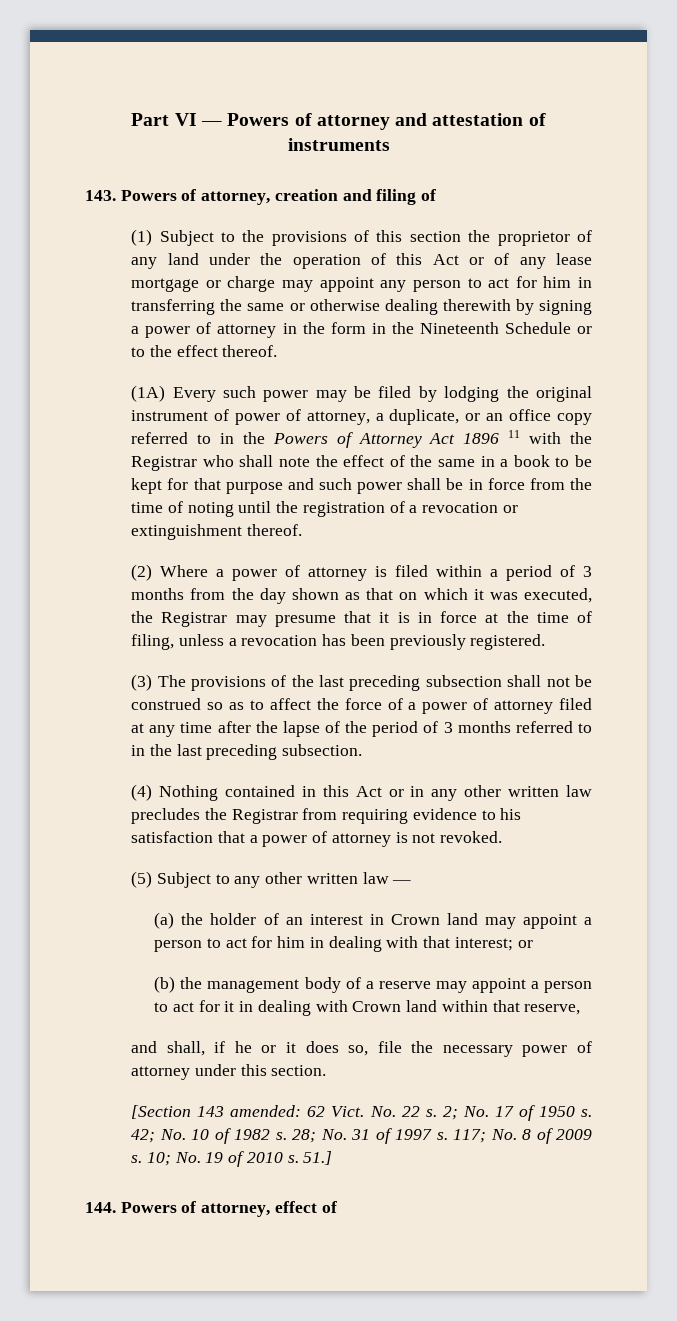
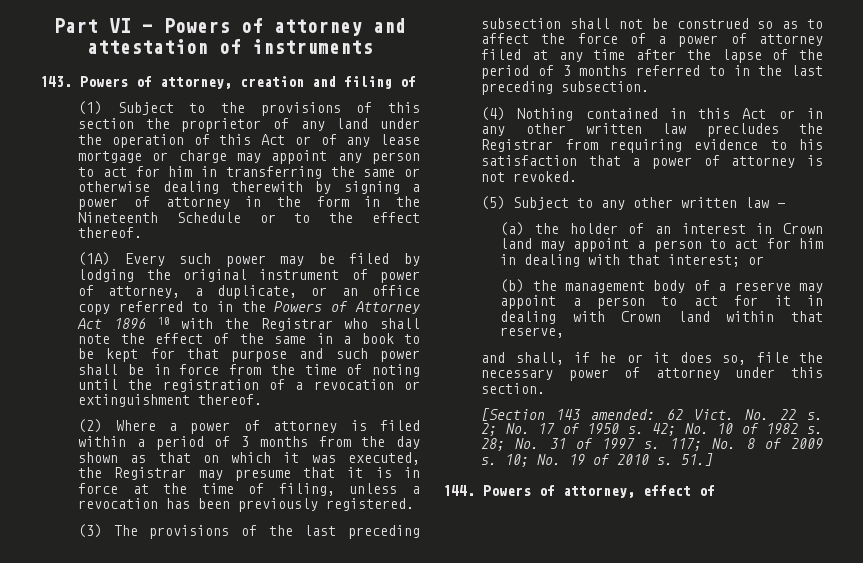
[508,430,521,438] 11 -> [157,317,170,325] 10

